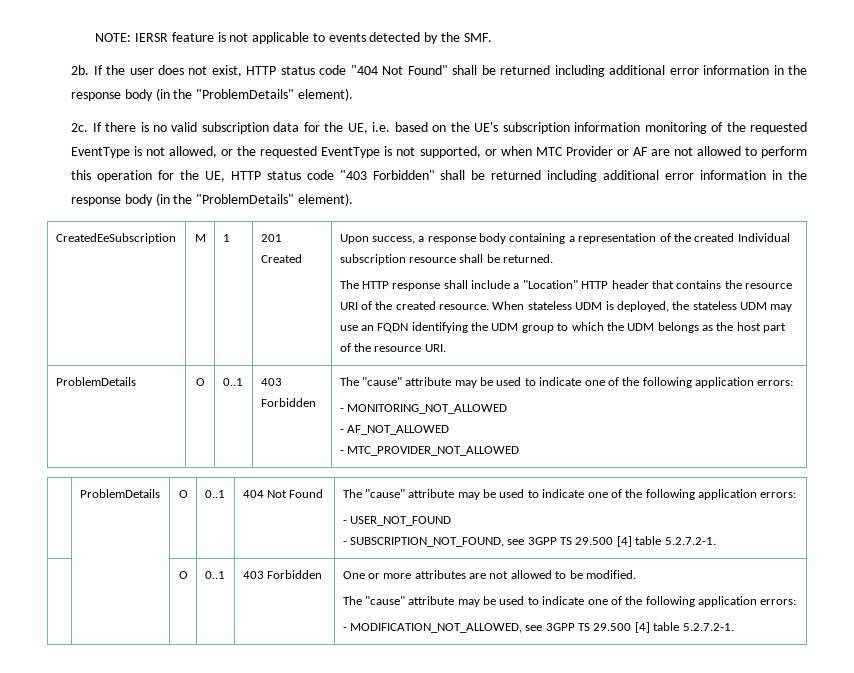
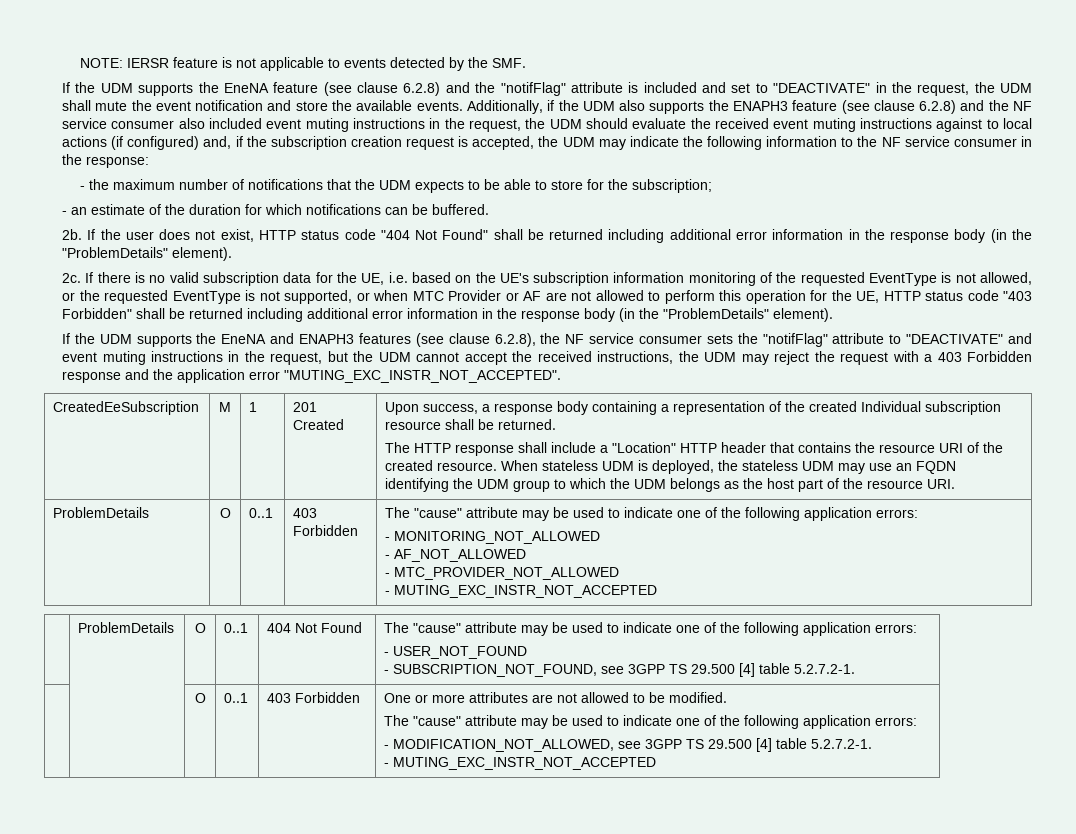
(492, 37) none -> [62,82,1032,96] [62,100,1033,114] [62,118,1033,132] [62,136,1033,150] [62,154,150,168] [80,179,713,193] [62,204,490,215] // If the UDM supports the EneNA feature (see clause 6.2.8) and the "notifFlag" attribute is included and set to "DEACTIVATE" in the request, the UDM shall mute the event notification and store the available events. Additionally, if the UDM also supports the ENAPH3 feature (see clause 6.2.8) and the NF service consumer also included event muting instructions in the request, the UDM should evaluate the received event muting instructions against to local actions (if configured) and, if the subscription creation request is accepted, the UDM may indicate the following information to the NF service consumer in the response: // - the maximum number of notifications that the UDM expects to be able to store for the subscription; // - an estimate of the duration for which notifications can be buffered.
(353, 199) none -> [62,333,1033,347] [62,351,1033,365] [62,369,562,383] // If the UDM supports the EneNA and ENAPH3 features (see clause 6.2.8), the NF service consumer sets the "notifFlag" attribute to "DEACTIVATE" and event muting instructions in the request, but the UDM cannot accept the received instructions, the UDM may reject the request with a 403 Forbidden response and the application error "MUTING_EXC_INSTR_NOT_ACCEPTED".
(519, 451) none -> [385,585,658,598] // - MUTING_EXC_INSTR_NOT_ACCEPTED
(734, 627) none -> [384,757,657,770] // - MUTING_EXC_INSTR_NOT_ACCEPTED

